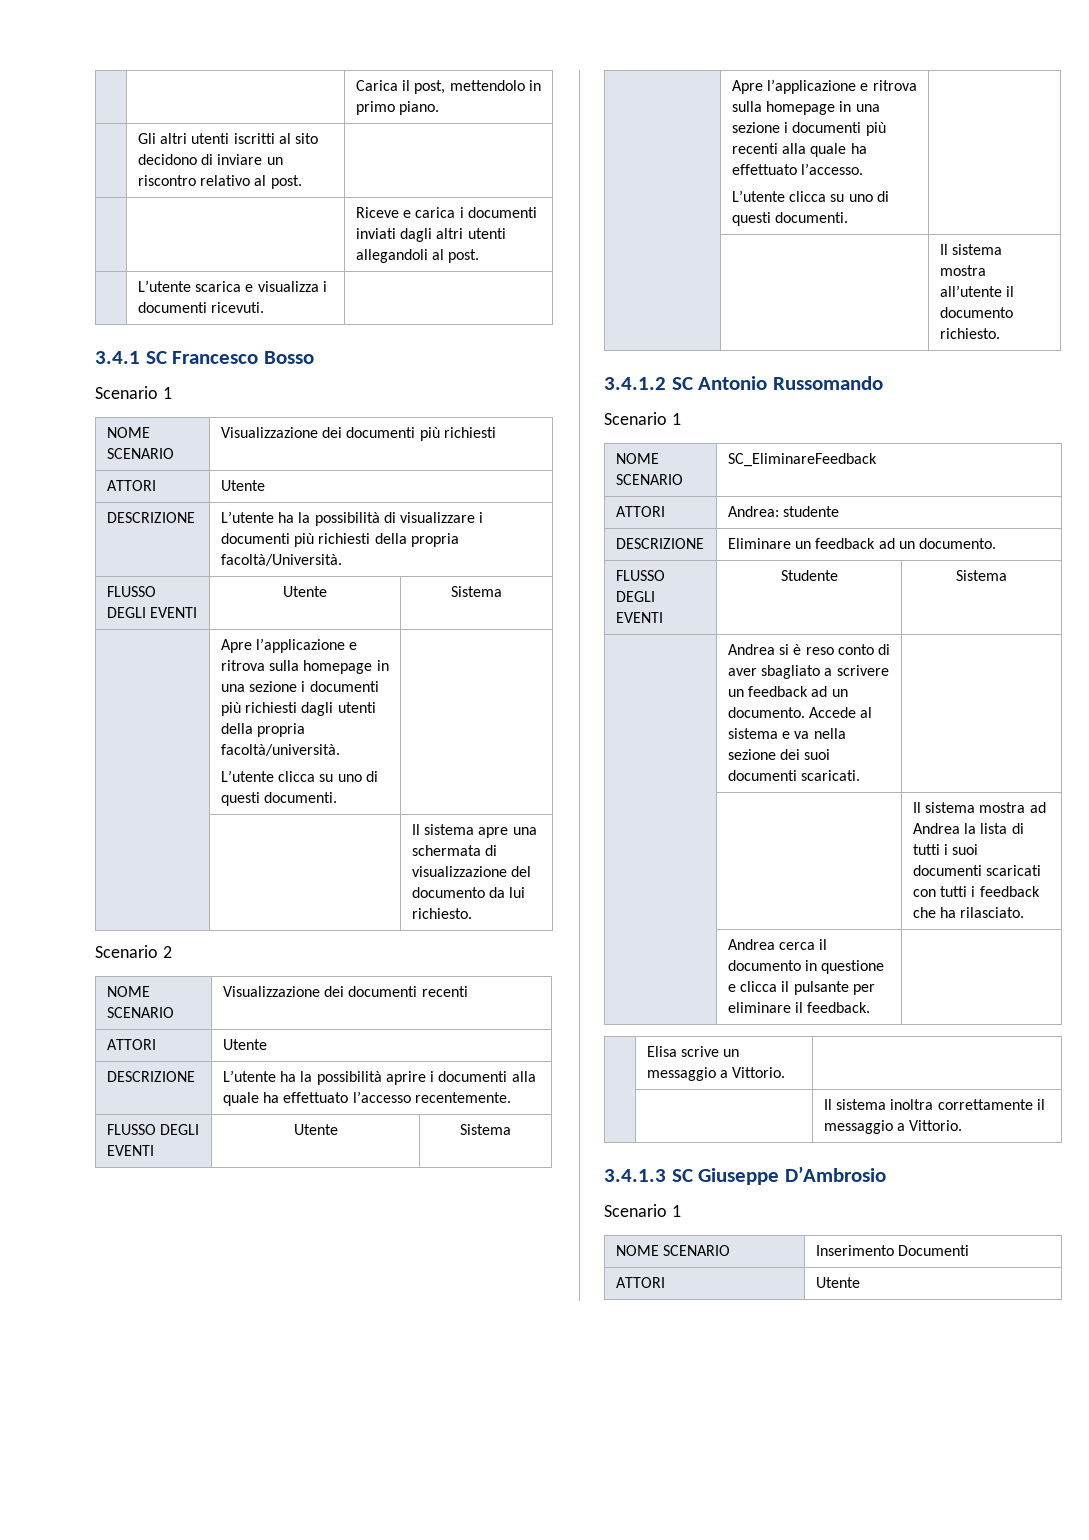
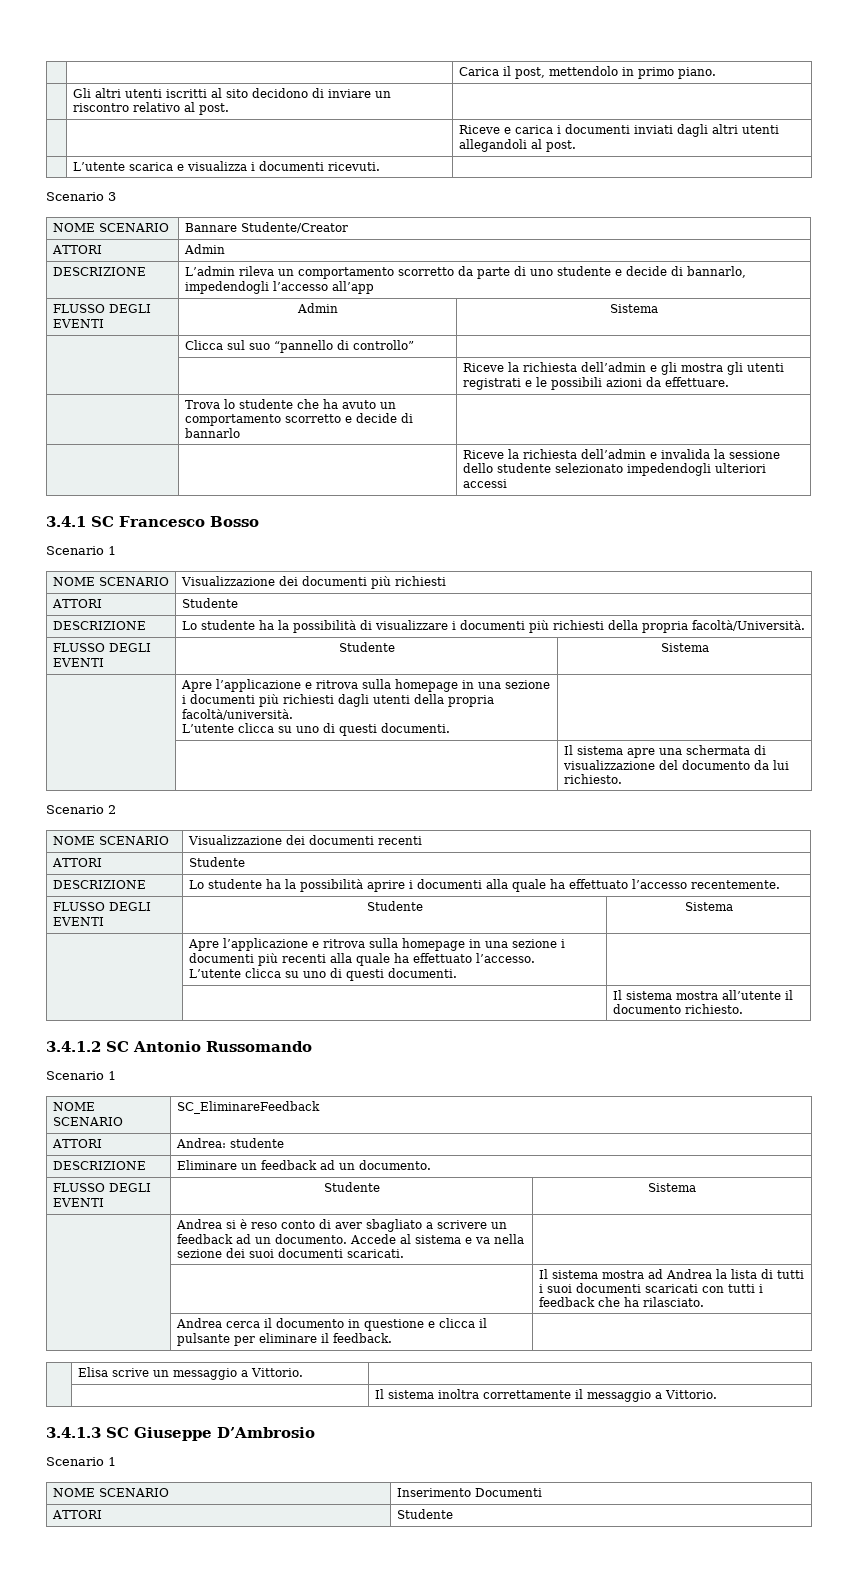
(264, 307) none -> [46,192,116,201] [52,223,169,232] [184,222,348,233] [51,245,102,254] [183,244,225,254] [52,267,146,276] [184,266,746,279] [184,281,374,294] [52,304,151,313] [52,319,104,328] [296,303,338,313] [609,304,658,313] [184,340,414,353] [462,362,784,375] [462,377,729,390] [184,399,396,409] [184,413,413,426] [184,428,240,438] [462,449,780,459] [462,463,766,476] [462,479,507,488] // Scenario 3 // NOME SCENARIO | Bannare Studente/Creator // ATTORI | Admin // DESCRIZIONE | L’admin rileva un comportamento scorretto da parte di uno studente e decide di bannarlo, impedendogli l’accesso all’app // FLUSSO DEGLI EVENTI | Admin | Sistema // | Clicca sul suo “pannello di controllo” | // | | Riceve la richiesta dell’admin e gli mostra gli utenti registrati e le possibili azioni da effettuare. // | Trova lo studente che ha avuto un comportamento scorretto e decide di bannarlo | // | | Riceve la richiesta dell’admin e invalida la sessione dello studente selezionato impedendogli ulteriori accessi
[220,480,265,491] [106,512,195,523] [220,511,274,523] Utente // DESCRIZIONE | L’utente -> [181,598,238,608] [52,621,146,630] [181,620,255,630] Studente // DESCRIZIONE | Lo studente
[283,586,327,597] Utente -> [338,642,395,652] Studente
[222,1039,267,1050] [106,1071,195,1082] [222,1070,276,1082] Utente // DESCRIZIONE | L’utente -> [188,857,245,867] [52,880,146,889] [188,879,262,889] Studente // DESCRIZIONE | Lo studente
[293,1124,338,1135] Utente -> [366,901,423,911] Studente
[815,1277,860,1288] Utente -> [396,1509,453,1519] Studente

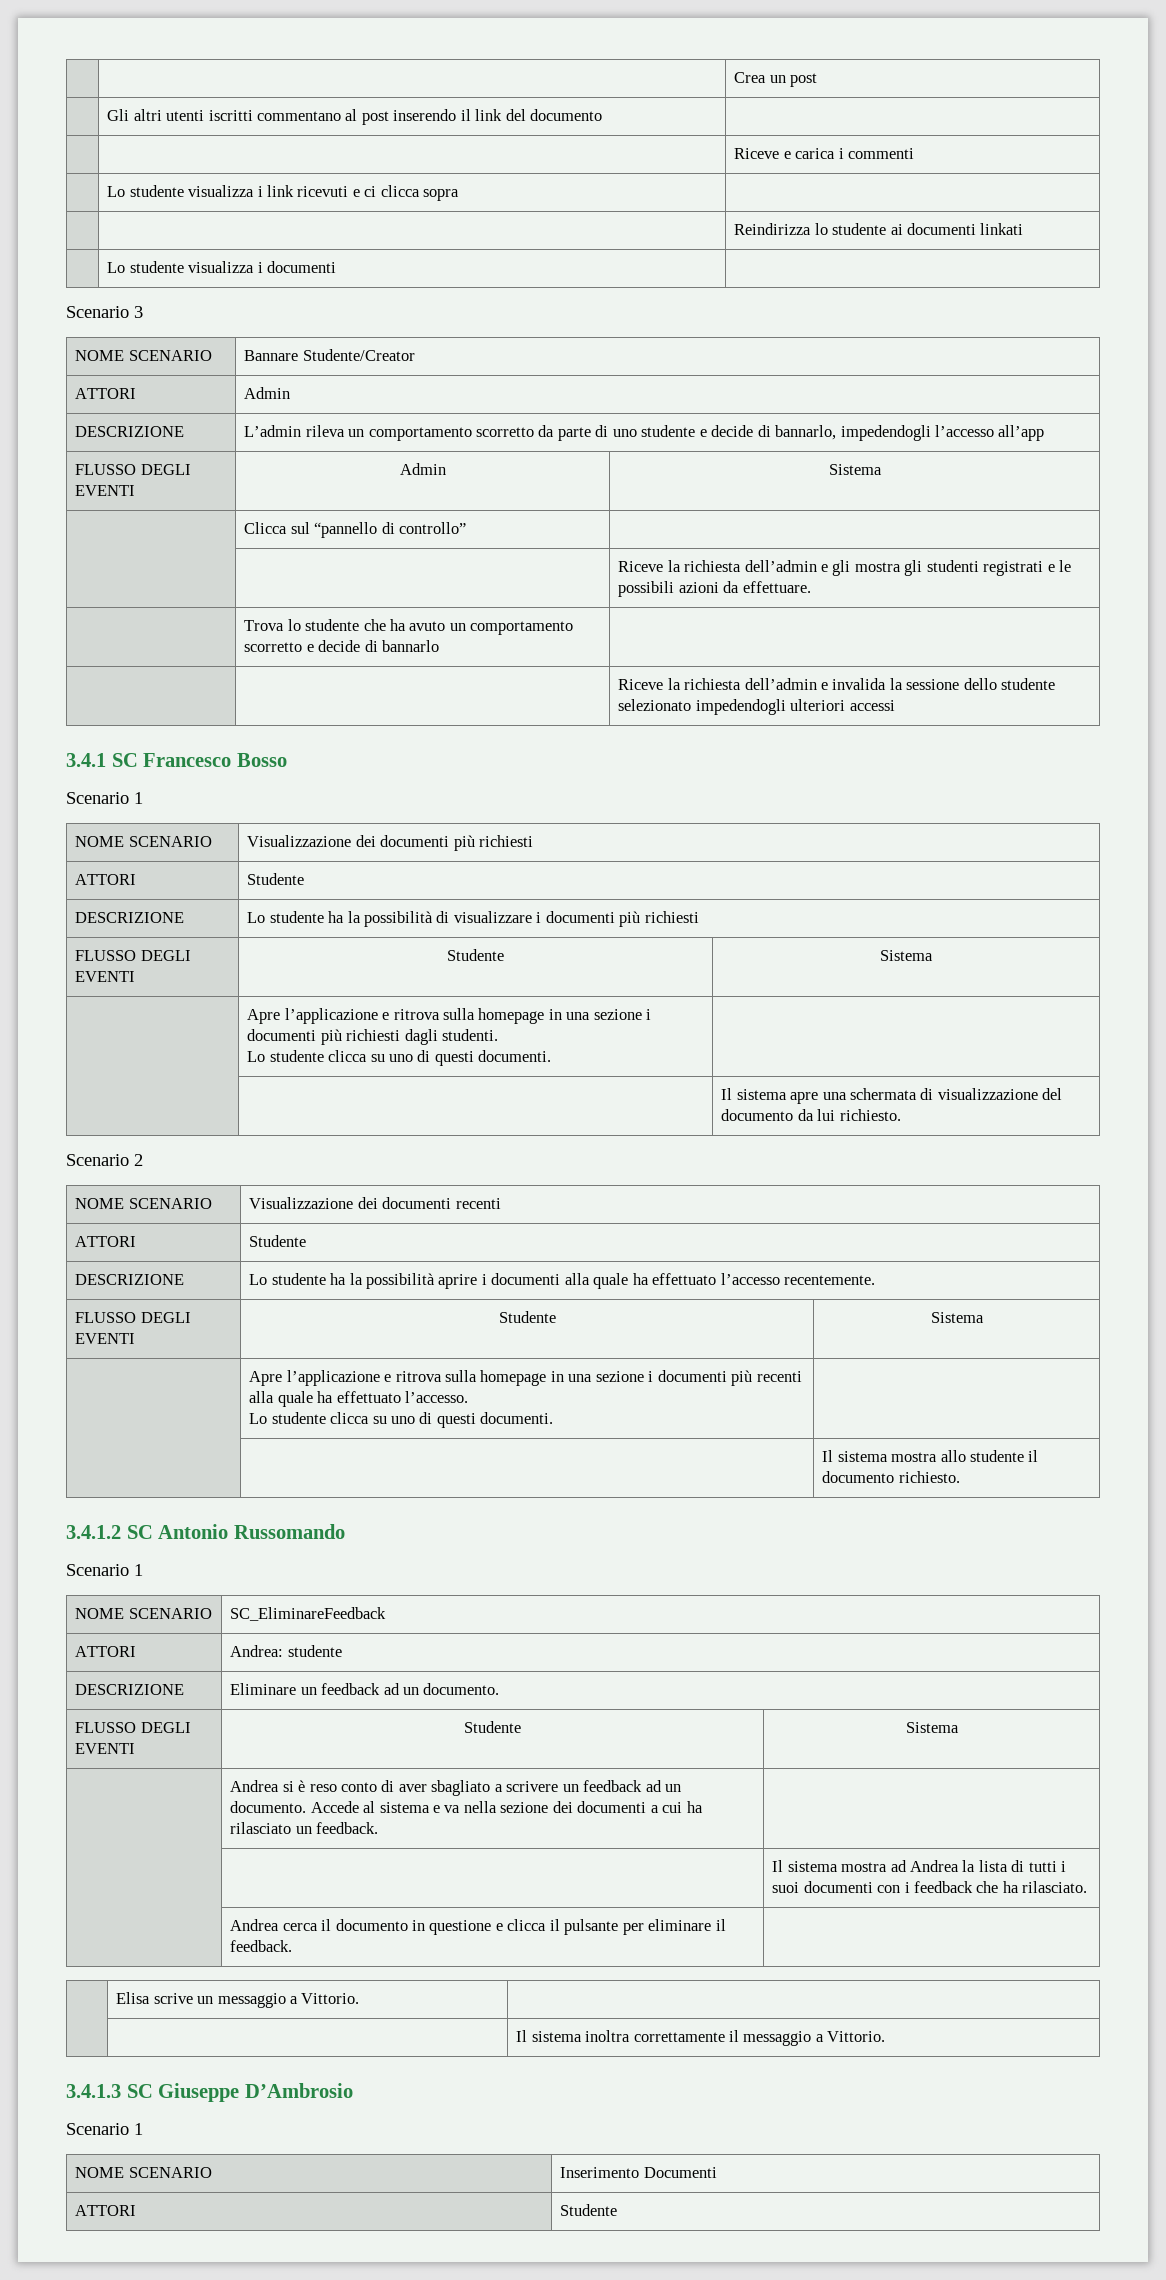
[458,66,716,79] [72,88,391,98] [72,102,229,115] [458,124,779,137] [458,139,576,152] [72,162,184,171] | | Carica il post, mettendolo in primo piano. // | Gli altri utenti iscritti al sito decidono di inviare un riscontro relativo al post. | // | | Riceve e carica i documenti inviati dagli altri utenti allegandoli al post. // | L’utente scarica e -> [734,72,818,87] [107,109,603,125] [734,148,915,159] [107,185,460,201] [734,223,1024,235] [107,261,184,273] | | Crea un post // | Gli altri utenti iscritti commentano al post inserendo il link del documento | // | | Riceve e carica i commenti // | Lo studente visualizza i link ricevuti e ci clicca sopra | // | | Reindirizza lo studente ai documenti linkati // | Lo studente
[327,162,380,171] ricevuti. -> (337, 267) none
[248,343,270,350] suo -> (310, 528) none
[746,363,784,372] utenti -> [926,560,979,572] studenti
[607,620,805,633] della propria facoltà/Università. -> (699, 917) none
[372,694,494,707] [181,709,293,720] [181,724,234,733] utenti della propria facoltà/università. // L’utente -> [442,1029,499,1041] [247,1050,324,1062] studenti. // Lo studente
[188,969,241,978] L’utente -> [249,1412,326,1424] Lo studente
[721,990,781,1000] all’utente -> [940,1450,1025,1462] allo studente
[248,1248,404,1258] suoi documenti scaricati. -> [577,1801,703,1813] [230,1822,379,1834] documenti a cui ha rilasciato un feedback.
[644,1284,755,1293] scaricati con tutti -> [877,1885,901,1893] con

